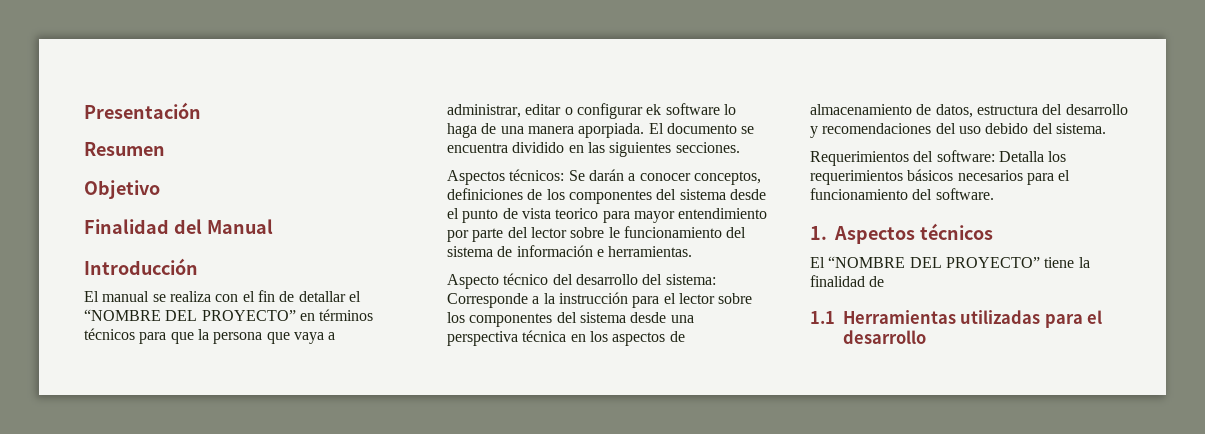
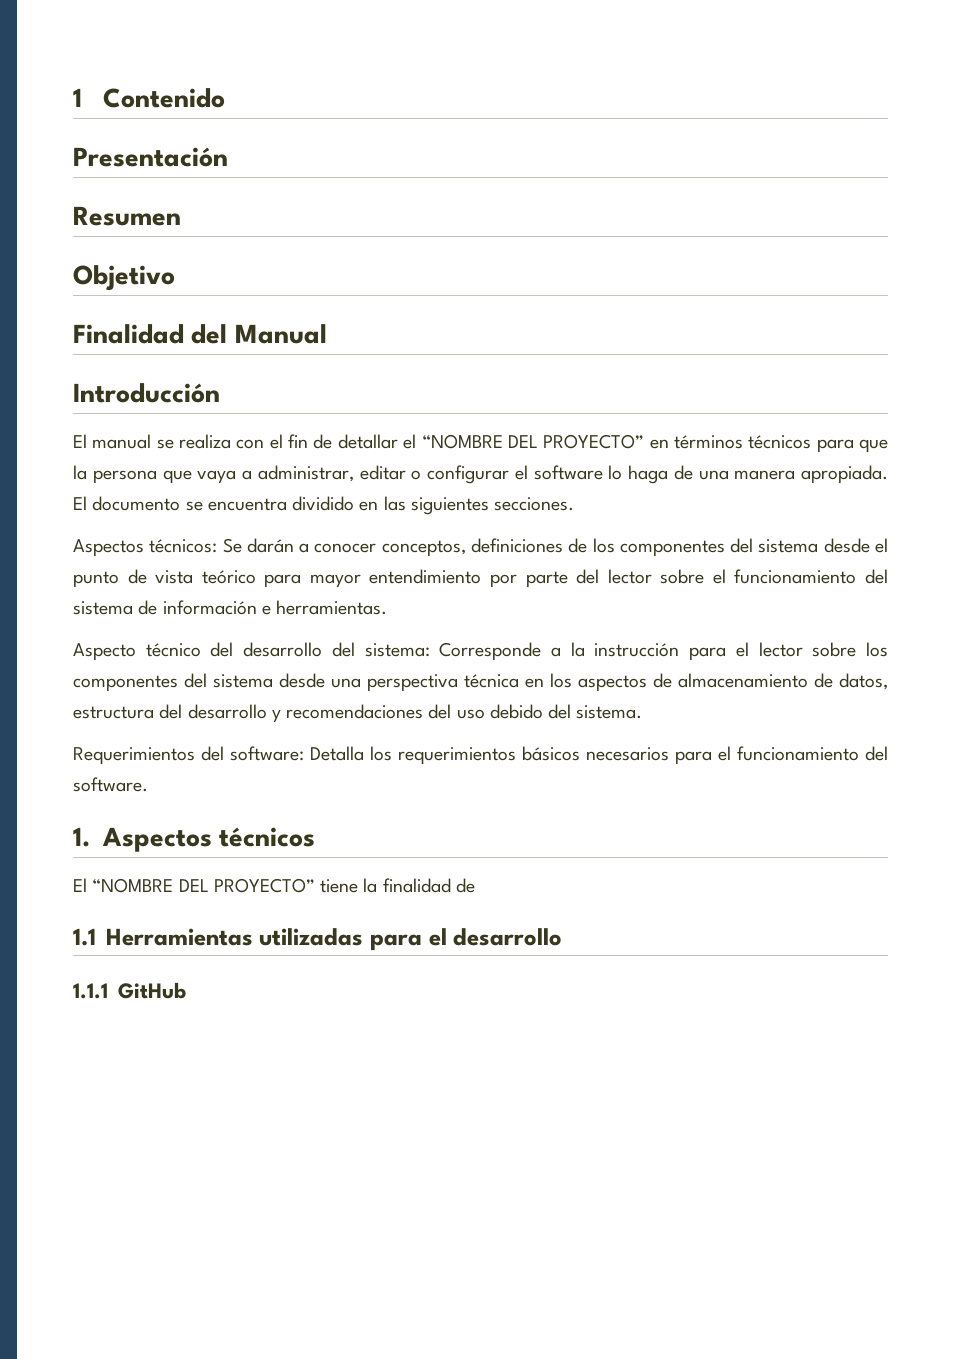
(84, 110) none -> [73,88,225,108] 1 Contenido //
[646,104,662,115] ek -> [514,465,528,480] el
[578,123,645,138] aporpiada. -> [801,465,888,484] apropiada.
[555,208,599,219] teorico -> [201,570,256,584] teórico
[608,227,620,238] le -> [712,569,726,584] el
(926, 337) none -> [73,982,186,999] // 1.1.1 GitHub

